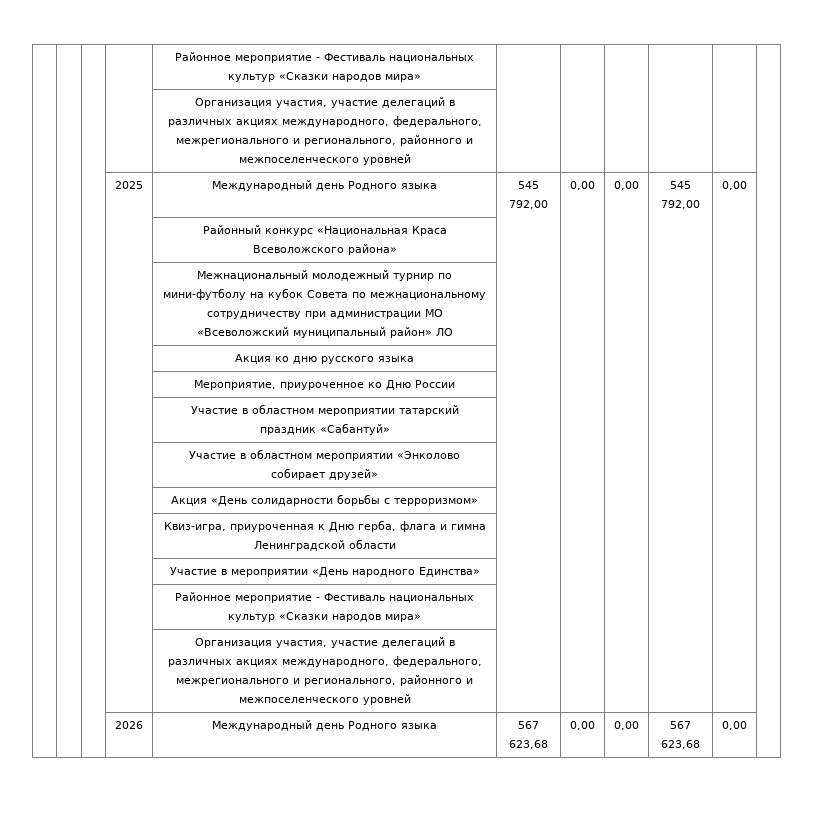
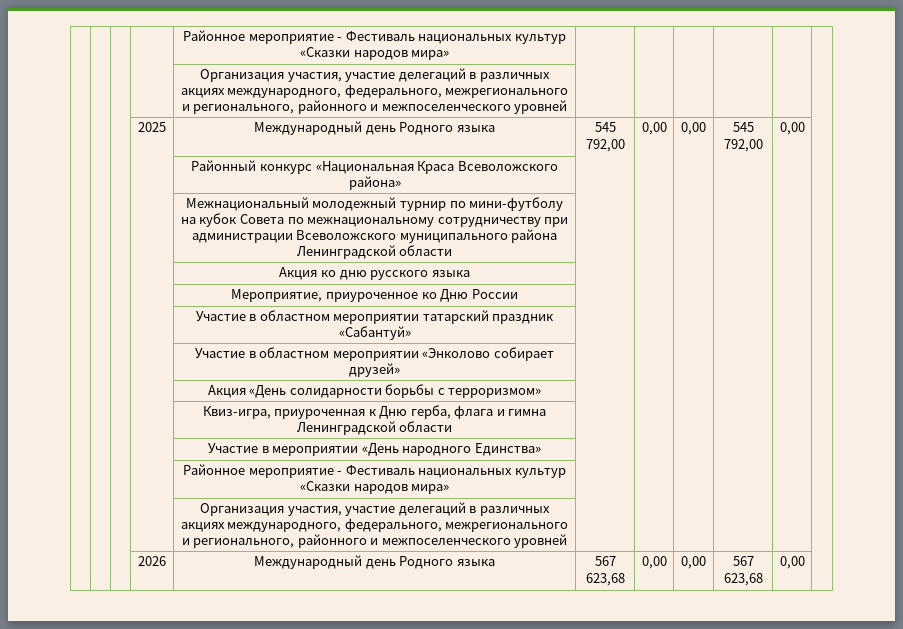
[424,309,443,317] [196,327,453,338] МО «Всеволожский муниципальный район» ЛО -> [296,229,558,243] [296,245,453,259] Всеволожского муниципального района Ленинградской области

